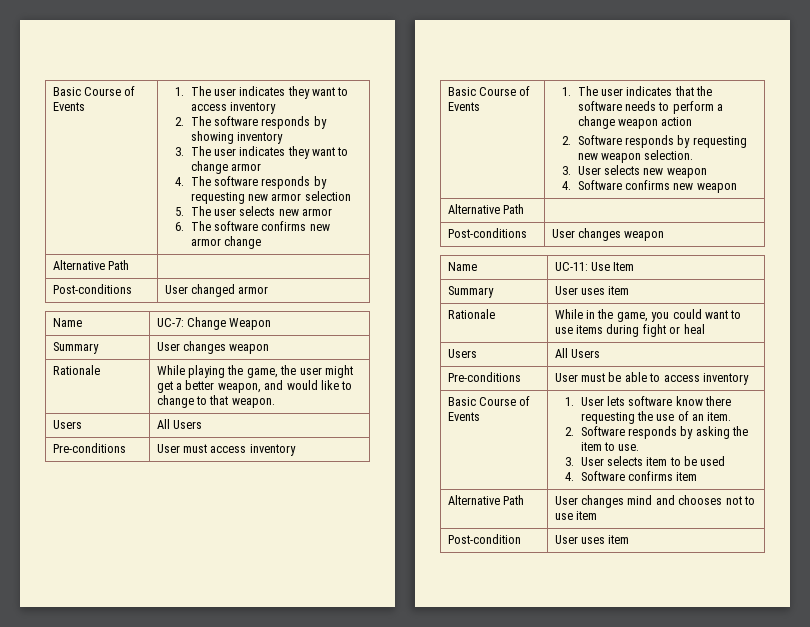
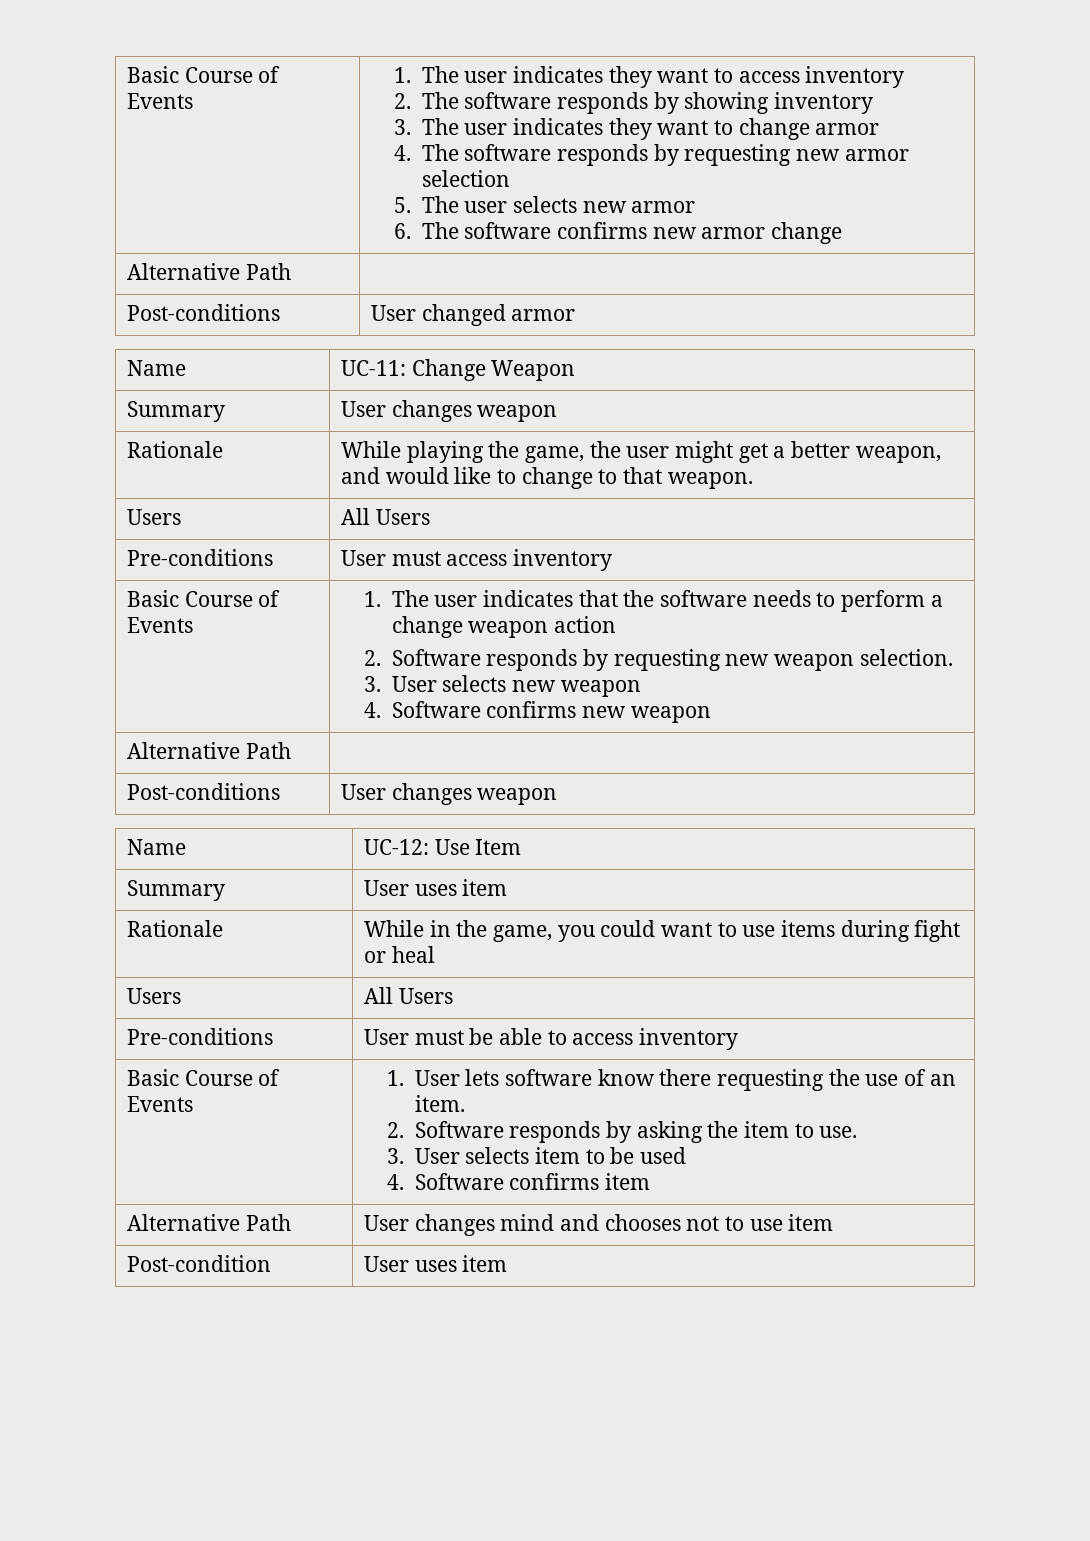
[156,318,184,327] UC-7: -> [341,360,407,376] UC-11:
[554,262,588,271] UC-11: -> [364,839,430,855] UC-12:

